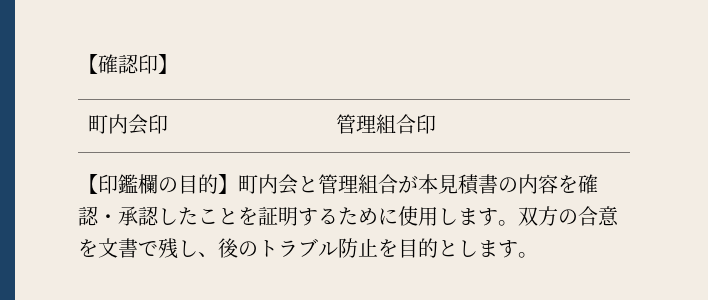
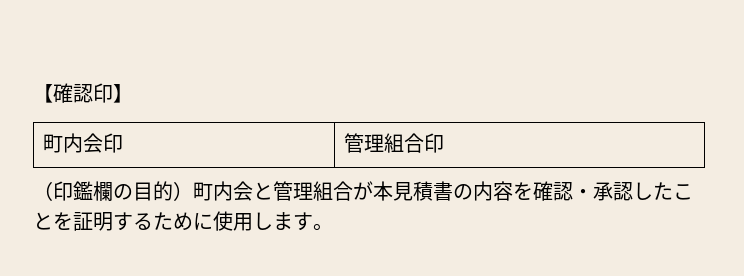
[78,174,98,194] 【 -> [33,181,53,201] （
[218,174,238,194] 】 -> [173,181,193,201] ）
[518,206,619,226] [78,238,538,259] 双方の合意を文書で残し、後のトラブル防止を目的とします。 -> (333, 227) none

